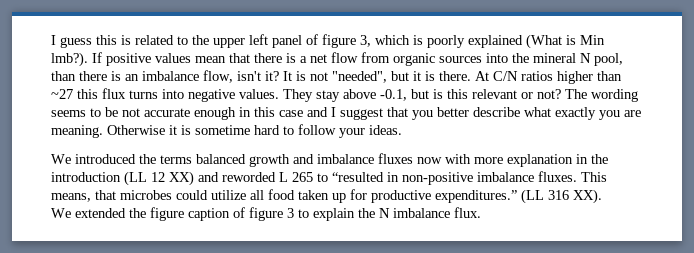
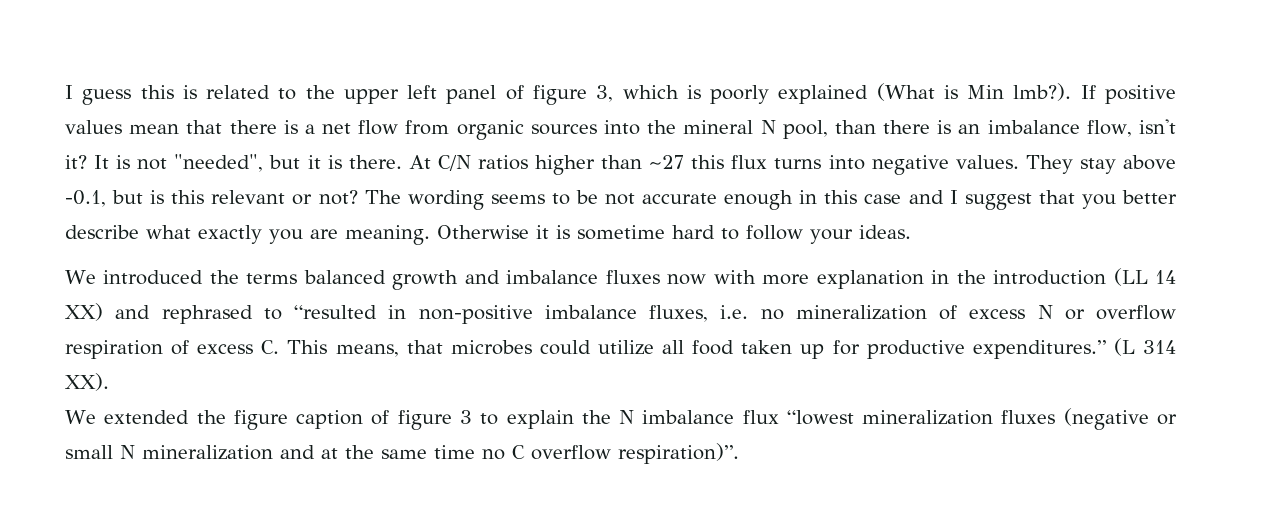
[151,172,165,182] 12 -> [1155,270,1177,284] 14
[222,172,313,182] reworded L 265 -> [161,305,253,324] rephrased
[538,171,577,182] fluxes. -> [649,305,1176,322] [65,340,280,359] fluxes, i.e. no mineralization of excess N or overflow respiration of excess C.
[521,189,569,204] (LL 316 -> [1113,338,1176,356] (L 314
[454,207,481,218] flux. -> [742,408,1178,430] [65,443,739,464] flux “lowest mineralization fluxes (negative or small N mineralization and at the same time no C overflow respiration)”.

